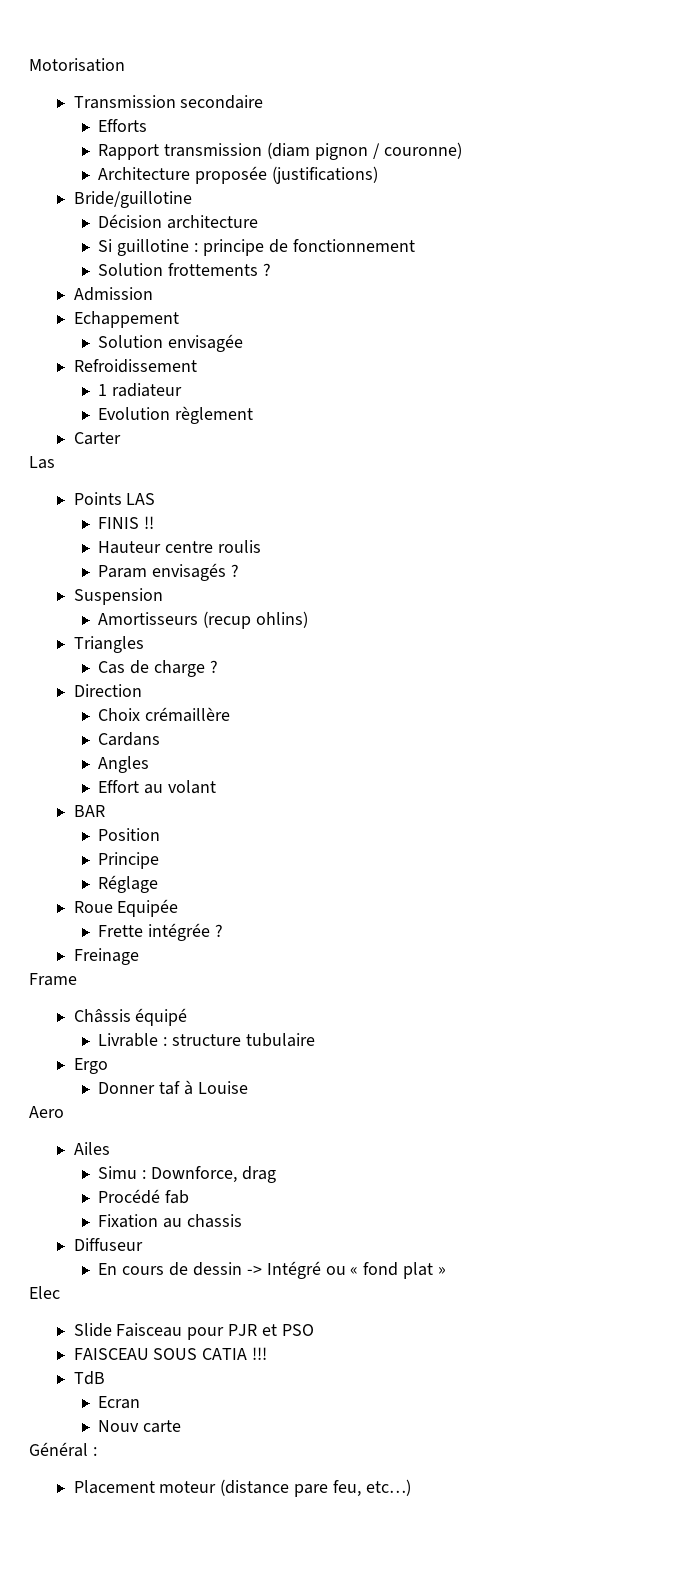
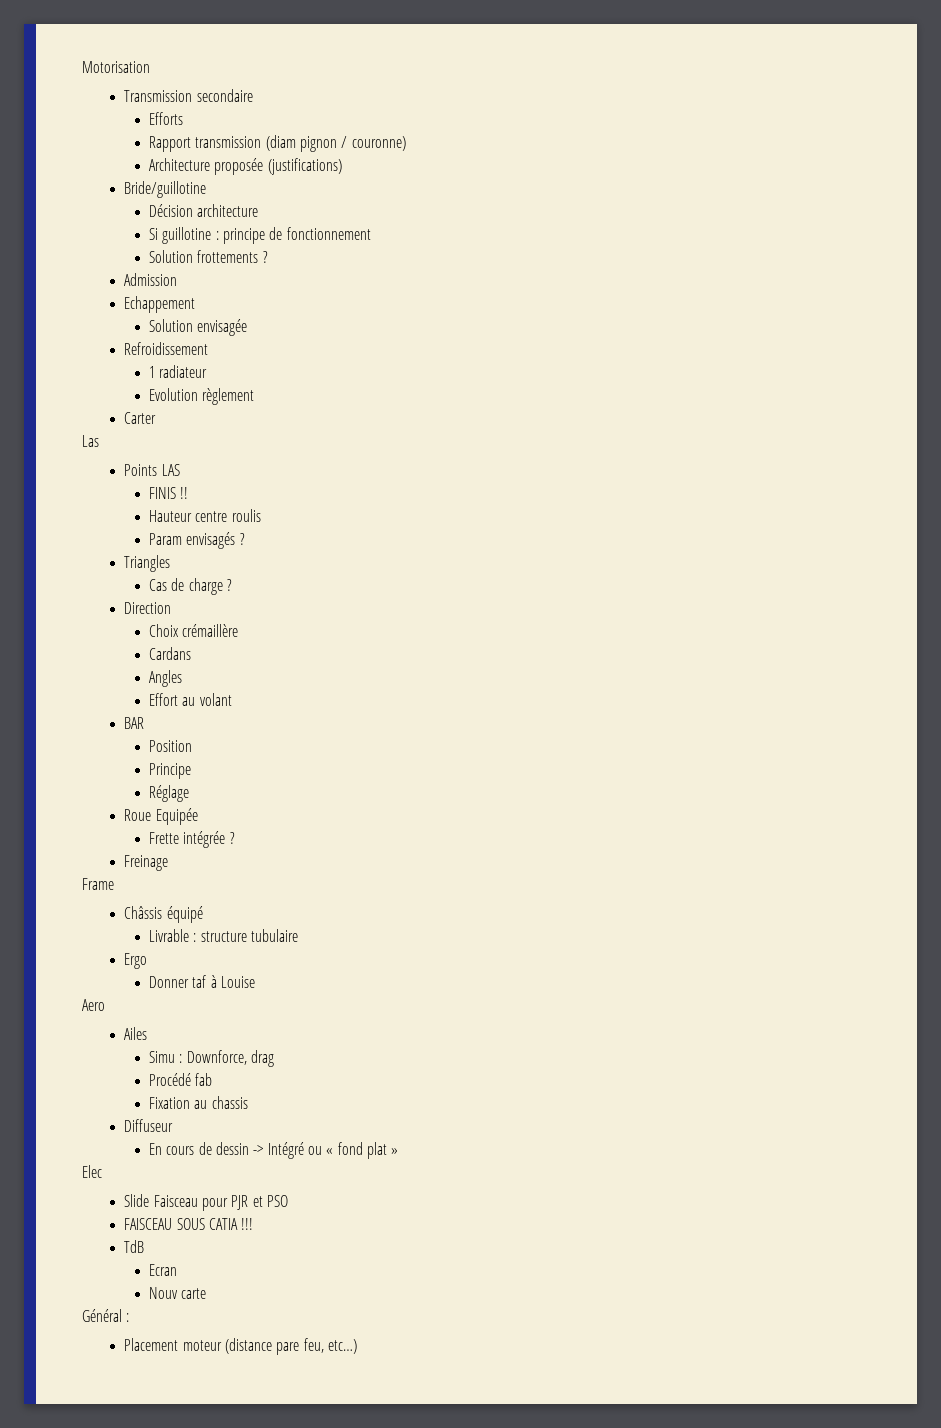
[73,588,163,605] [98,611,309,629] // Suspension // Amortisseurs (recup ohlins) -> (245, 539) none

